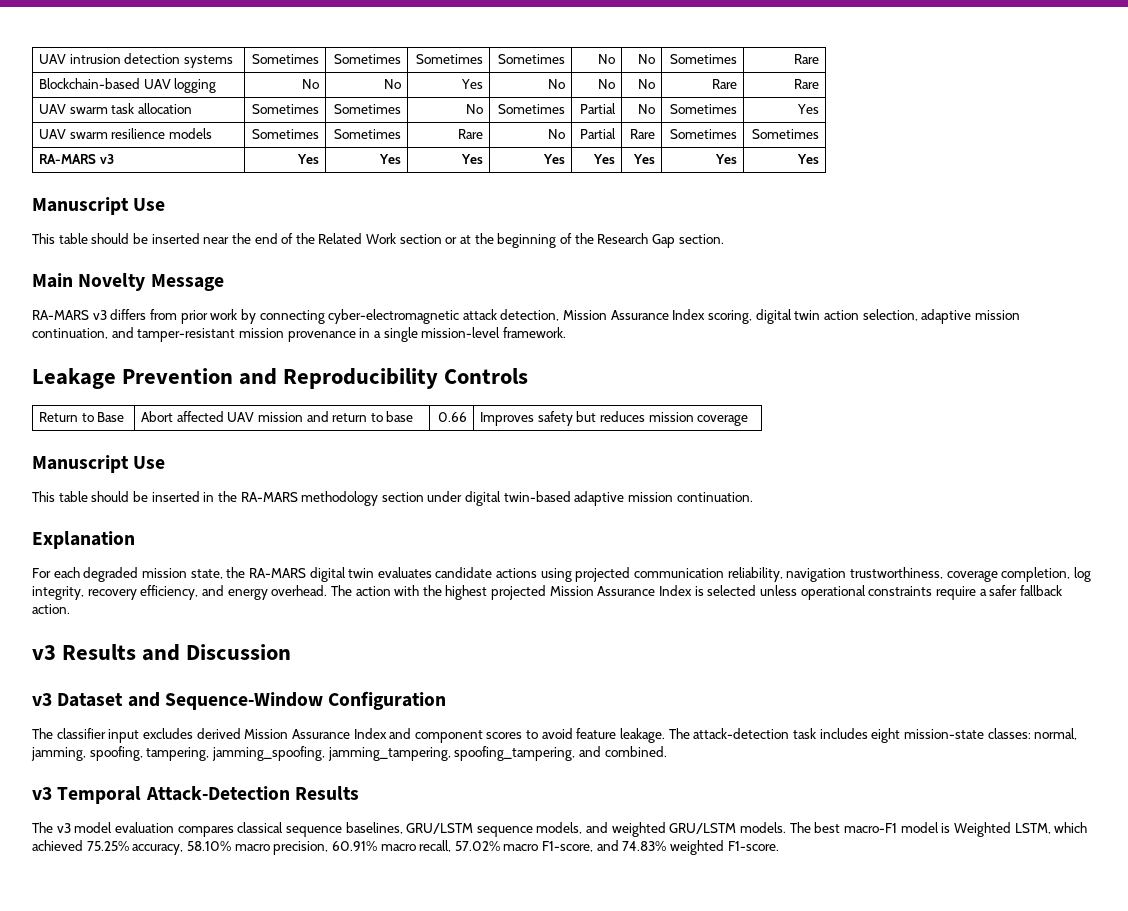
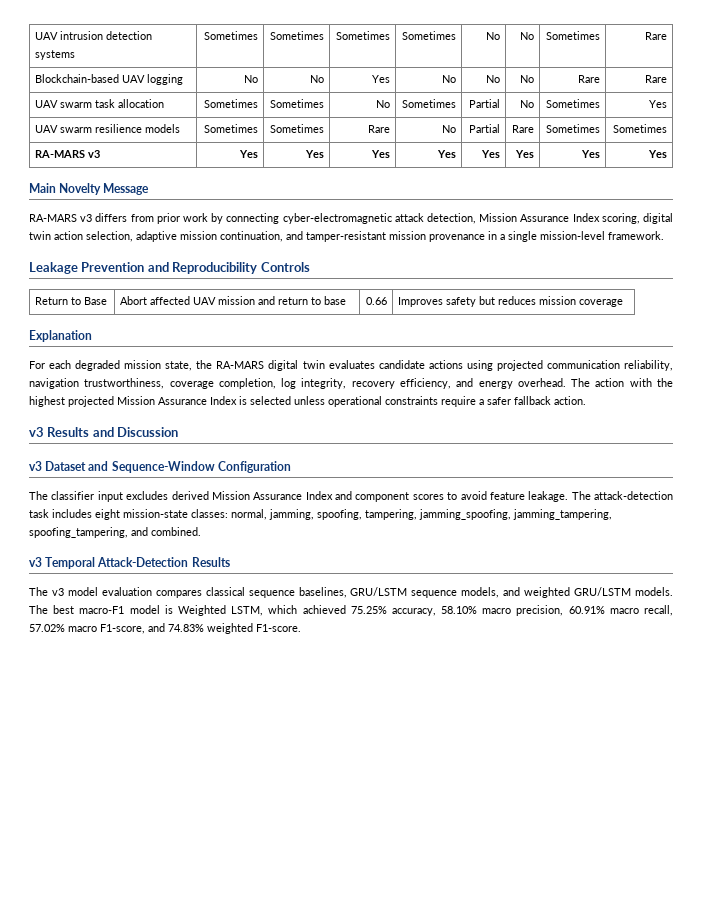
[32,197,166,215] [32,233,724,248] // Manuscript Use // This table should be inserted near the end of the Related Work section or at the beginning of the Research Gap section. -> (668, 154) none
[32,455,166,473] [32,491,753,506] // Manuscript Use // This table should be inserted in the RA-MARS methodology section under digital twin-based adaptive mission continuation. -> (623, 303) none

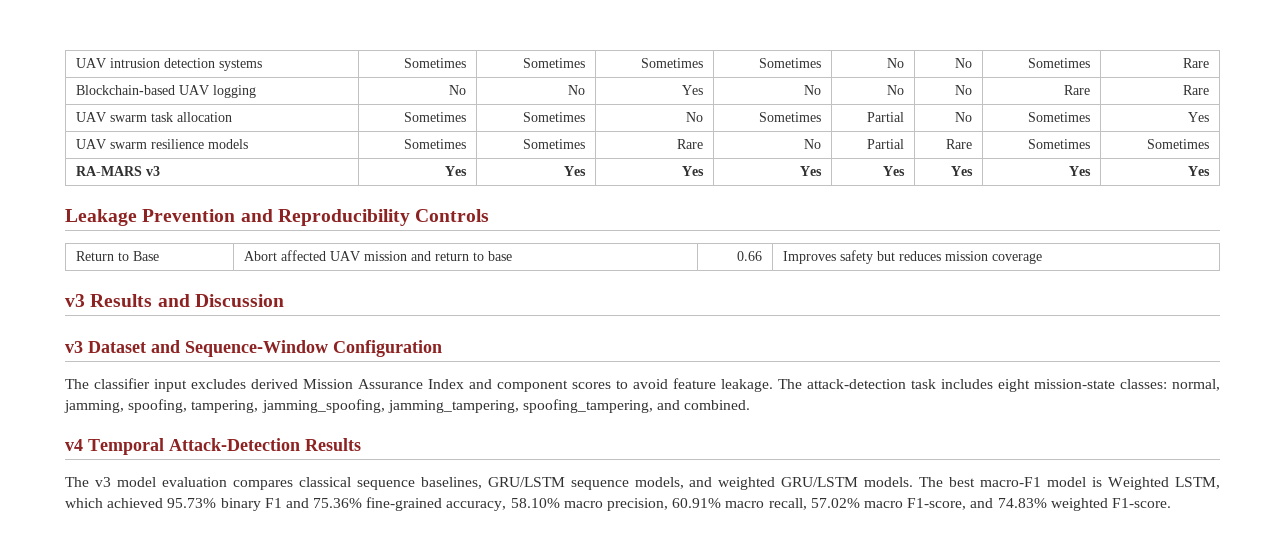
[29,183,150,195] [29,213,673,224] [29,231,664,242] // Main Novelty Message // RA-MARS v3 differs from prior work by connecting cyber-electromagnetic attack detection, Mission Assurance Index scoring, digital twin action selection, adaptive mission continuation, and tamper-resistant mission provenance in a single mission-level framework. -> (1210, 171) none
[29,330,92,342] [29,360,673,371] [29,378,674,389] [29,396,586,407] // Explanation // For each degraded mission state, the RA-MARS digital twin evaluates candidate actions using projected communication reliability, navigation trustworthiness, coverage completion, log integrity, recovery efficiency, and energy overhead. The action with the highest projected Mission Assurance Index is selected unless operational constraints require a safer fallback action. -> (1043, 258) none
[29,557,42,567] v3 -> [65,439,83,451] v4
[350,606,387,614] 75.25% -> [167,497,443,511] 95.73% binary F1 and 75.36% fine-grained

